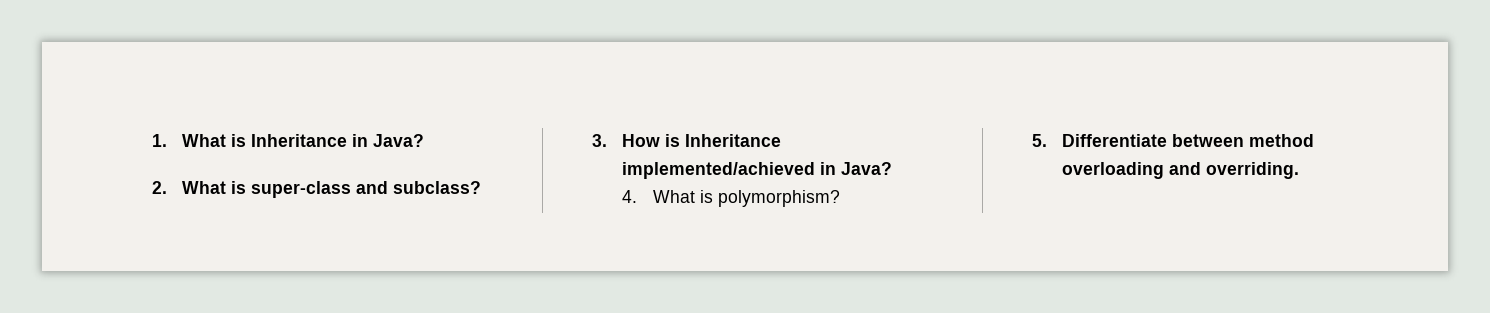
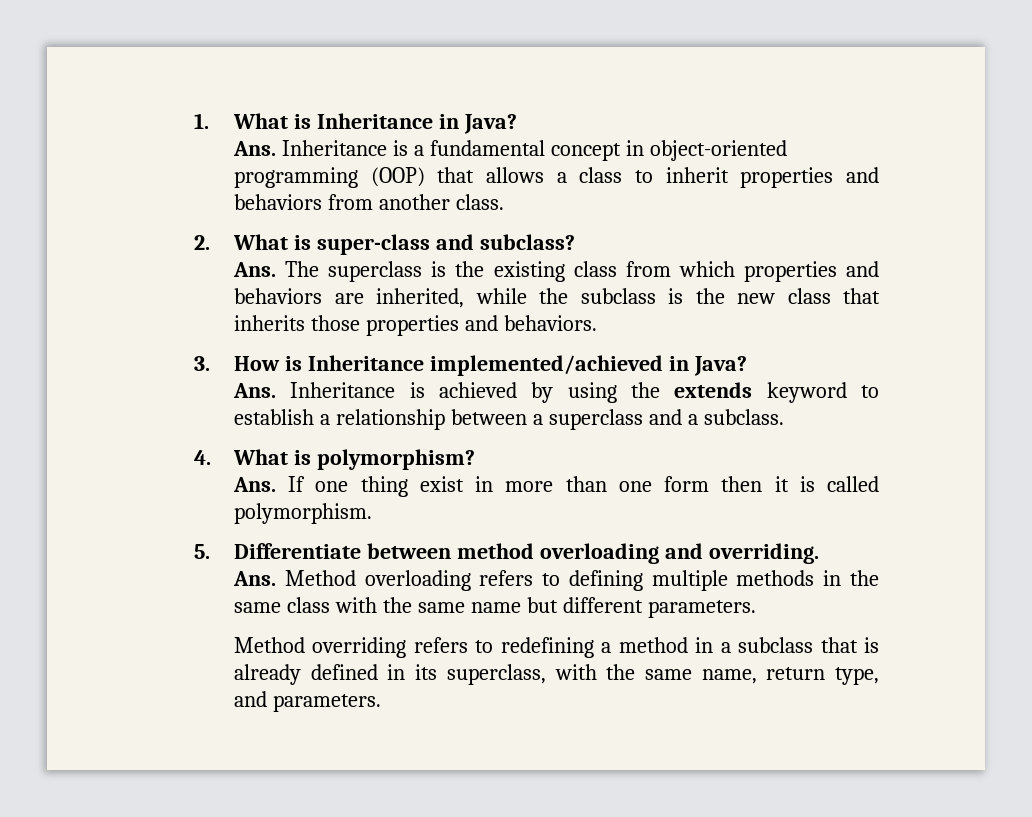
(425, 140) none -> [233,140,787,161] [234,167,880,188] [234,194,504,210] // Ans. Inheritance is a fundamental concept in object-oriented programming (OOP) that allows a class to inherit properties and behaviors from another class.
(482, 187) none -> [233,261,880,282] [234,288,880,308] [234,315,597,336] // Ans. The superclass is the existing class from which properties and behaviors are inherited, while the subclass is the new class that inherits those properties and behaviors.
[622,190,840,207] 4. What is polymorphism? -> [233,382,879,403] [234,409,784,430] [193,449,475,470] [233,476,879,497] [234,503,373,524] Ans. Inheritance is achieved by using the extends keyword to establish a relationship between a superclass and a subclass. // 4. What is polymorphism? // Ans. If one thing exist in more than one form then it is called polymorphism.
(1300, 170) none -> [233,570,879,591] [234,597,756,618] [234,637,880,658] [234,664,879,685] [234,691,381,712] // Ans. Method overloading refers to defining multiple methods in the same class with the same name but different parameters. // Method overriding refers to redefining a method in a subclass that is already defined in its superclass, with the same name, return type, and parameters.

